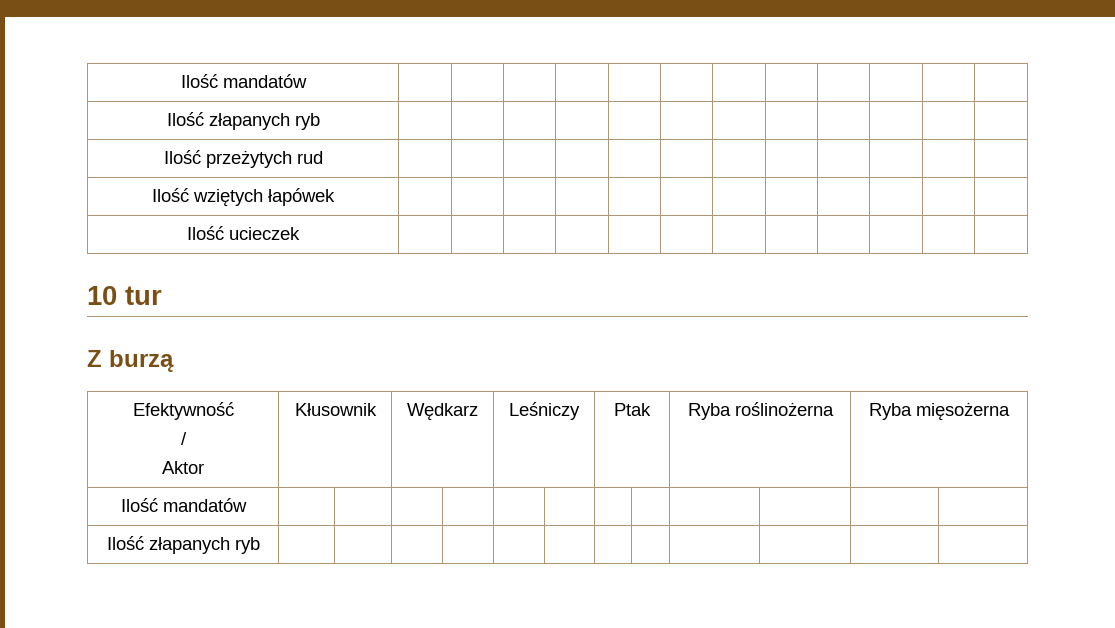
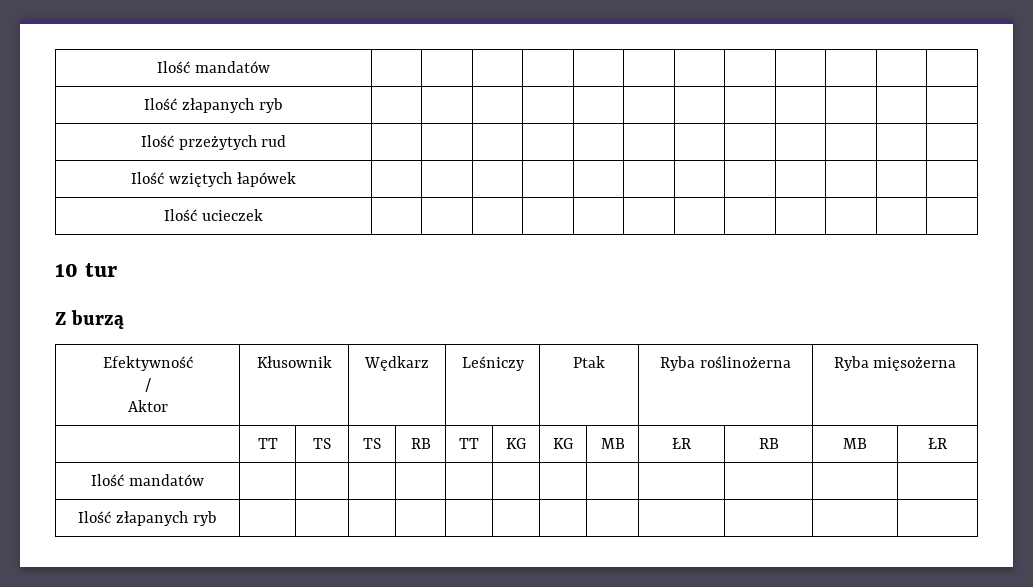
(1010, 411) none -> [257,438,278,449] [313,438,331,449] [363,438,381,449] [410,438,431,449] [459,438,479,449] [506,438,526,449] [553,438,573,449] [600,438,625,449] [672,438,691,449] [758,438,779,449] [843,438,867,449] [928,438,947,449] // | TT | TS | TS | RB | TT | KG | KG | MB | ŁR | RB | MB | ŁR

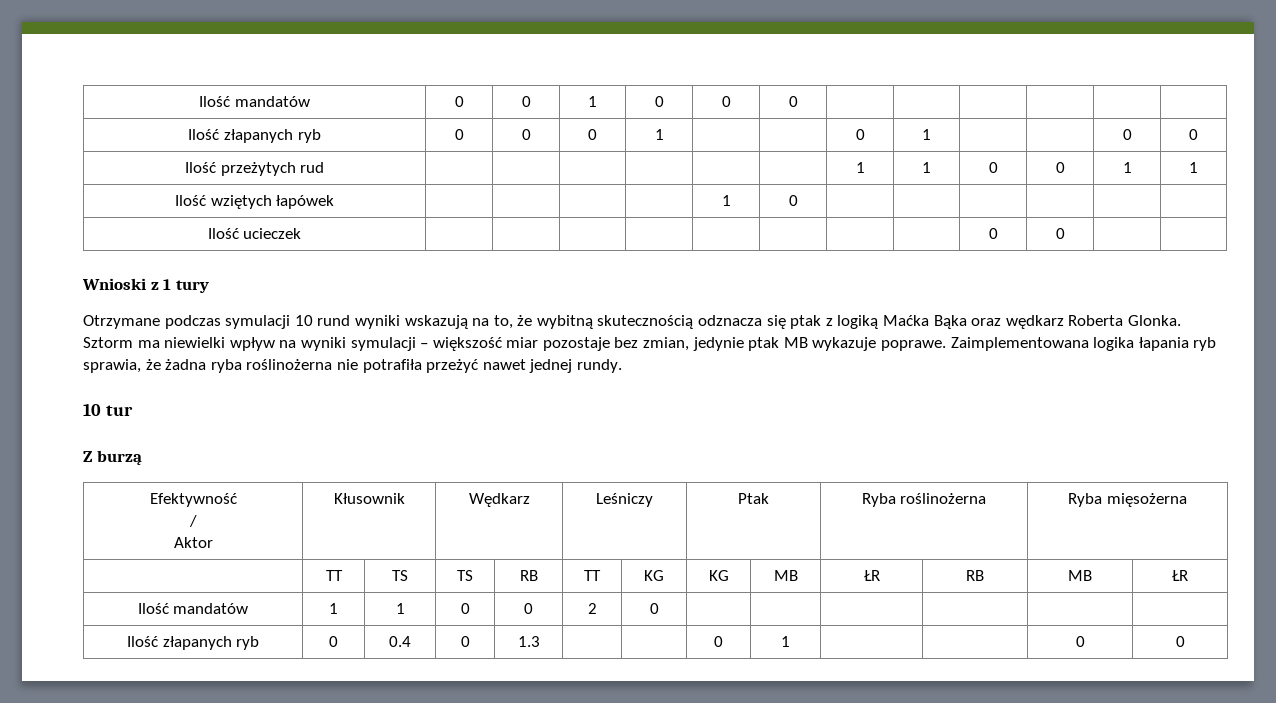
[157,61,270,73] [144,98,283,113] [140,135,287,150] Ilość mandatów | | | | | | | | | | | | // Ilość złapanych ryb | | | | | | | | | | | | // Ilość przeżytych rud | | | | | | | | | | | | -> [199,96,310,107] [454,96,464,107] [521,96,531,107] [588,96,597,107] [654,96,664,107] [721,96,731,107] [788,96,798,107] [188,129,321,143] [454,129,464,140] [521,129,531,140] [588,129,597,140] [654,129,664,140] [855,129,865,140] [922,129,931,140] [1122,129,1132,140] [1189,129,1198,140] [184,162,325,176] [855,162,865,173] [922,162,931,173] [988,162,998,173] [1055,162,1065,173] [1122,162,1132,173] [1189,162,1198,173] Ilość mandatów | 0 | 0 | 1 | 0 | 0 | 0 | | | | | | // Ilość złapanych ryb | 0 | 0 | 0 | 1 | | | 0 | 1 | | | 0 | 0 // Ilość przeżytych rud | | | | | | | 1 | 1 | 0 | 0 | 1 | 1
(296, 179) | -> [721,195,731,206] [788,195,798,206] 1 | 0
(263, 215) | | | -> [988,228,998,239] [1055,228,1065,239] [82,278,209,293] [83,315,1181,329] [83,337,1217,351] [83,359,622,373] 0 | 0 | | // Wnioski z 1 tury // Otrzymane podczas symulacji 10 rund wyniki wskazują na to, że wybitną skutecznością odznacza się ptak z logiką Maćka Bąka oraz wędkarz Roberta Glonka. Sztorm ma niewielki wpływ na wyniki symulacji – większość miar pozostaje bez zmian, jedynie ptak MB wykazuje poprawe. Zaimplementowana logika łapania ryb sprawia, że żadna ryba roślinożerna nie potrafiła przeżyć nawet jednej rundy.
[78,511,217,526] | | | | | | | | | | | // Ilość złapanych ryb | | | | | | | | | | | | -> [329,603,338,614] [395,603,405,614] [460,603,470,614] [524,603,533,614] [587,603,597,614] [649,603,659,614] [126,636,260,650] [329,636,338,647] [389,636,411,647] [460,636,470,647] [517,636,540,647] [714,636,723,647] [781,636,790,647] [1075,636,1085,647] [1175,636,1185,647] 1 | 1 | 0 | 0 | 2 | 0 | | | | | | // Ilość złapanych ryb | 0 | 0.4 | 0 | 1.3 | | | 0 | 1 | | | 0 | 0

